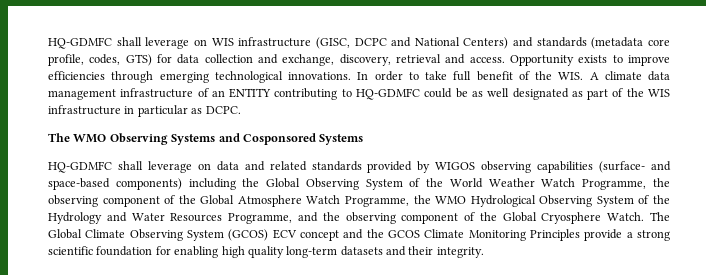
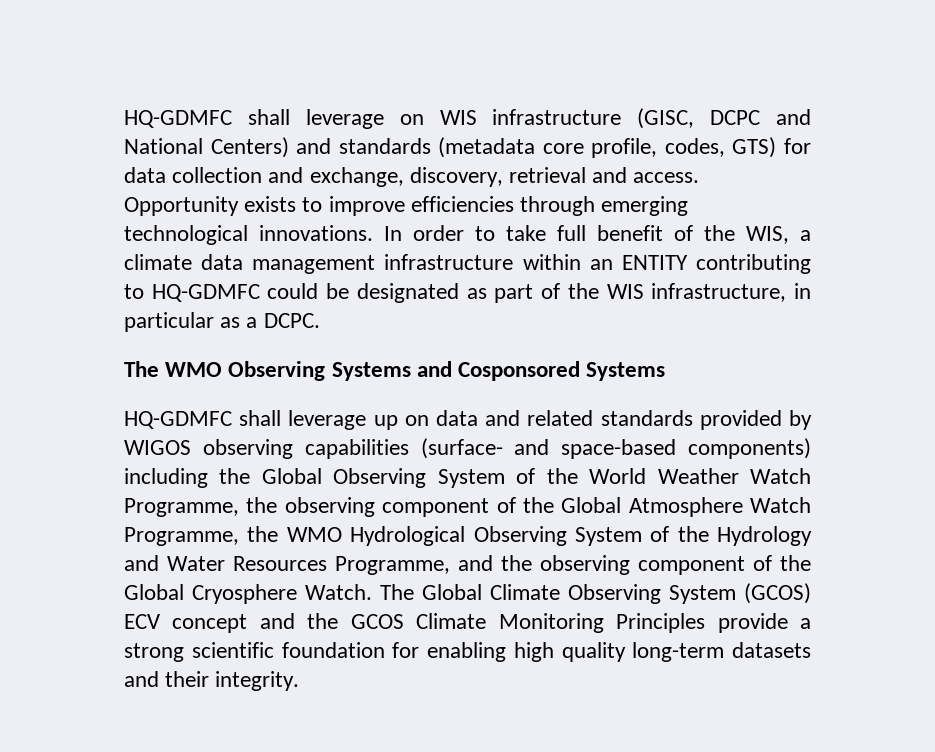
[558,72,599,80] WIS. A -> [746,226,811,244] WIS, a
[197,88,209,97] of -> [522,254,581,270] within
[471,88,510,97] as well -> (350, 291) none
[48,105,121,115] infrastructure -> [651,283,787,302] infrastructure,
(203, 111) none -> [246,317,258,328] a
(192, 167) none -> [373,415,398,430] up

